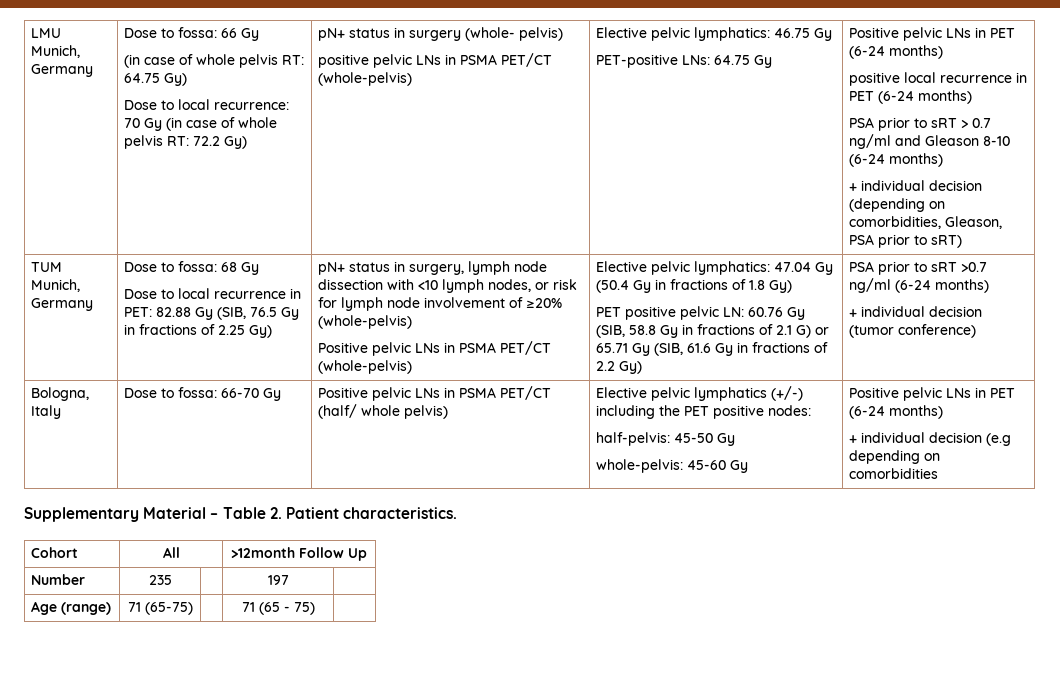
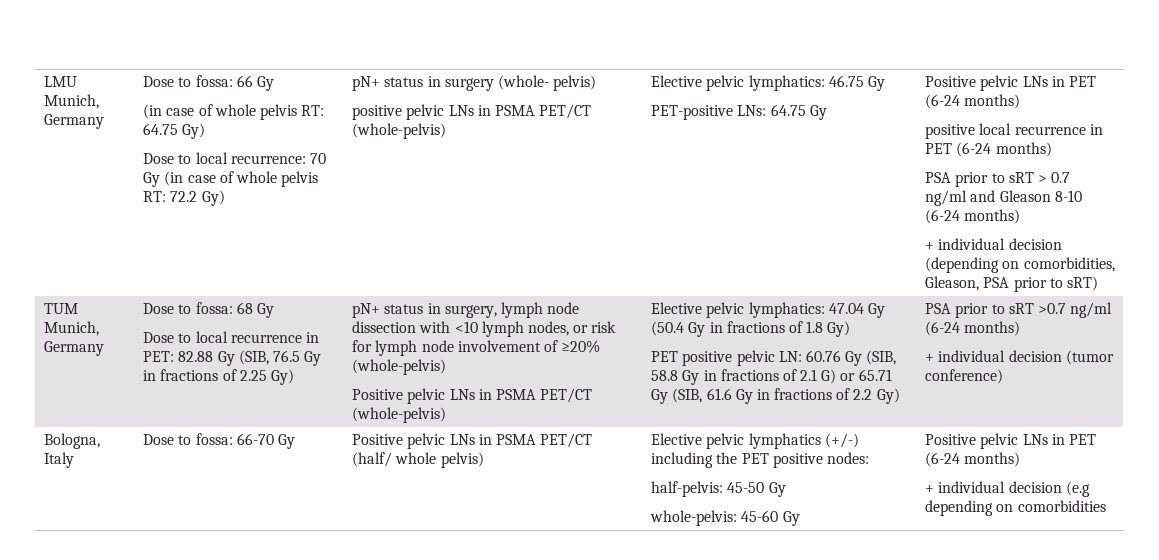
[24,507,458,522] [31,547,79,558] [162,547,180,558] [231,547,367,561] [31,574,86,585] [148,575,172,585] [267,575,289,585] [31,601,112,615] [127,602,193,615] [241,602,315,615] // Supplementary Material – Table 2. Patient characteristics. // Cohort | All | >12month Follow Up // Number | 235 | | 197 | // Age (range) | 71 (65-75) | | 71 (65 - 75) | -> (1106, 506) none

